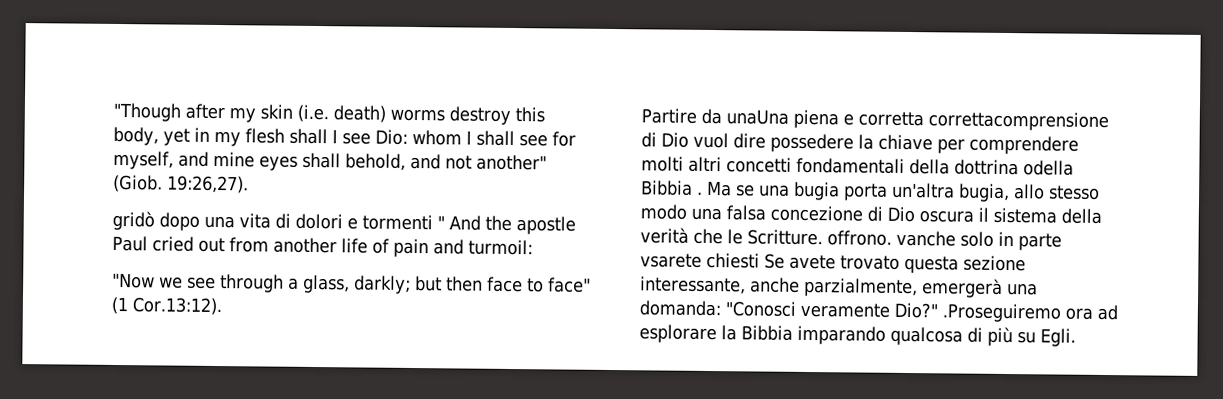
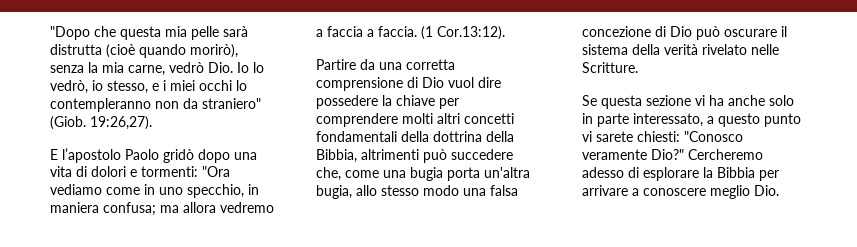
[113,102,545,125] [113,126,576,147] [113,150,547,171] "Though after my skin (i.e. death) worms destroy this body, yet in my flesh shall I see Dio: whom I shall see for myself, and mine eyes shall behold, and not another" -> [50,26,248,40] [50,44,238,58] [50,62,264,76] [50,80,247,94] [50,98,261,112] "Dopo che questa mia pelle sarà distrutta (cioè quando morirò), senza la mia carne, vedrò Dio. Io lo vedrò, io stesso, e i miei occhi lo contempleranno non da straniero"
(249, 184) none -> [50,148,159,163] E l’apostolo Paolo
[362,214,576,235] [112,235,533,258] [112,272,591,294] tormenti " And the apostle Paul cried out from another life of pain and turmoil: // "Now we see through a glass, darkly; but then face to face" -> [141,166,230,177] [50,184,259,198] [50,202,274,216] [316,26,417,37] tormenti: "Ora vediamo come in uno specchio, in maniera confusa; ma allora vedremo a faccia a faccia.
[725,109,1109,132] unaUna piena e corretta correttacomprensione -> [379,59,455,70] [316,77,403,91] una corretta comprensione
[1023,160,1074,176] [641,180,755,197] odella Bibbia . Ma se -> [486,131,514,142] [316,149,513,163] [316,167,379,181] della Bibbia, altrimenti può succedere che, come
[919,210,974,223] oscura -> [696,26,777,40] può oscurare
[693,228,743,245] che le -> [702,44,779,55] rivelato nelle
[827,230,1062,251] [640,252,1026,274] [640,276,1038,298] [639,300,1118,323] [639,324,1076,347] offrono. vanche solo in parte vsarete chiesti Se avete trovato questa sezione interessante, anche parzialmente, emergerà una domanda: "Conosci veramente Dio?" .Proseguiremo ora ad esplorare la Bibbia imparando qualcosa di più su Egli. -> [582,95,794,109] [582,113,801,127] [582,131,743,142] [582,149,763,160] [582,167,779,181] [582,185,779,199] // Se questa sezione vi ha anche solo in parte interessato, a questo punto vi sarete chiesti: "Conosco veramente Dio?" Cercheremo adesso di esplorare la Bibbia per arrivare a conoscere meglio Dio.

